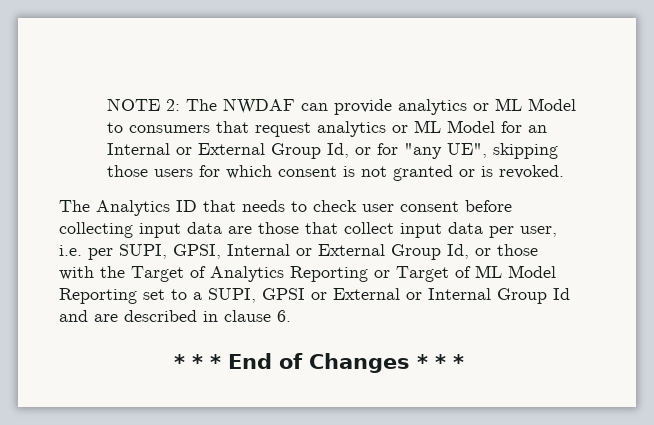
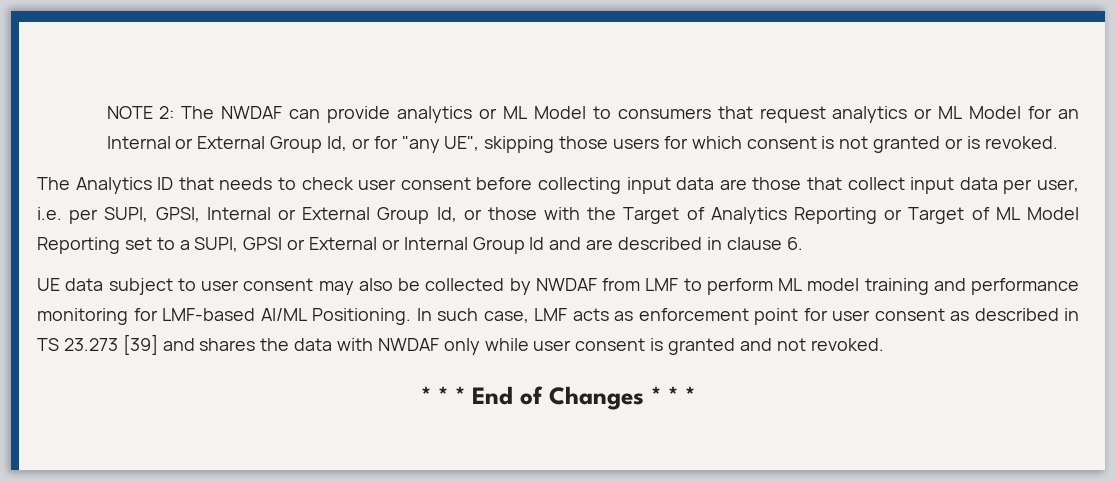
(291, 316) none -> [37,278,1079,295] [37,308,1079,325] [37,334,884,355] // UE data subject to user consent may also be collected by NWDAF from LMF to perform ML model training and performance monitoring for LMF-based AI/ML Positioning. In such case, LMF acts as enforcement point for user consent as described in TS 23.273 [39] and shares the data with NWDAF only while user consent is granted and not revoked.

